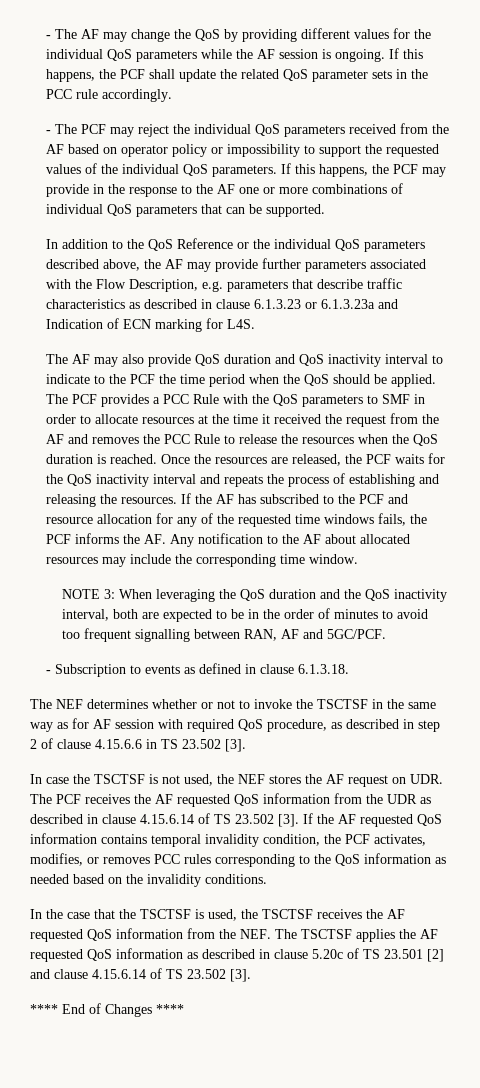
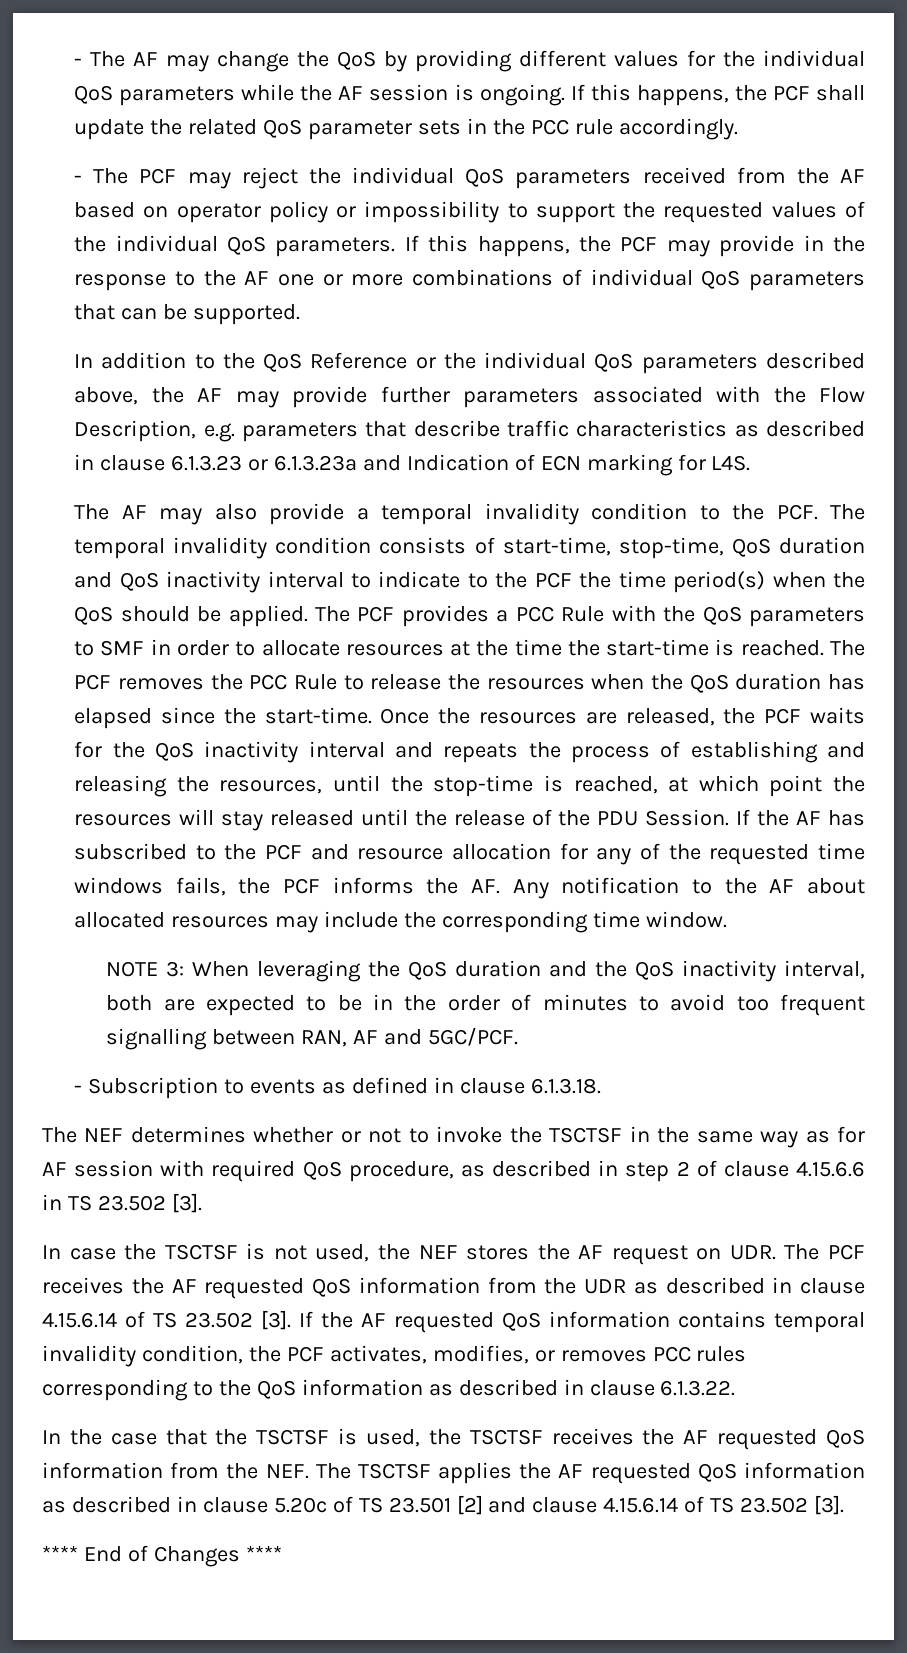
(192, 360) none -> [356,503,866,525] [74,537,724,559] a temporal invalidity condition to the PCF. The temporal invalidity condition consists of start-time, stop-time,
[209,374,246,387] period -> [673,571,766,593] period(s)
[262,413,440,427] [46,434,89,444] it received the request from the AF and -> [567,639,866,656] [74,674,112,690] the start-time is reached. The PCF
[97,454,158,464] is reached. -> [827,674,865,690] [74,707,372,729] has elapsed since the start-time.
[121,497,178,504] resources. -> [219,775,865,797] [74,809,730,831] resources, until the stop-time is reached, at which point the resources will stay released until the release of the PDU Session.
[30,874,267,887] needed based on the invalidity conditions. -> [458,1379,736,1396] described in clause 6.1.3.22.

